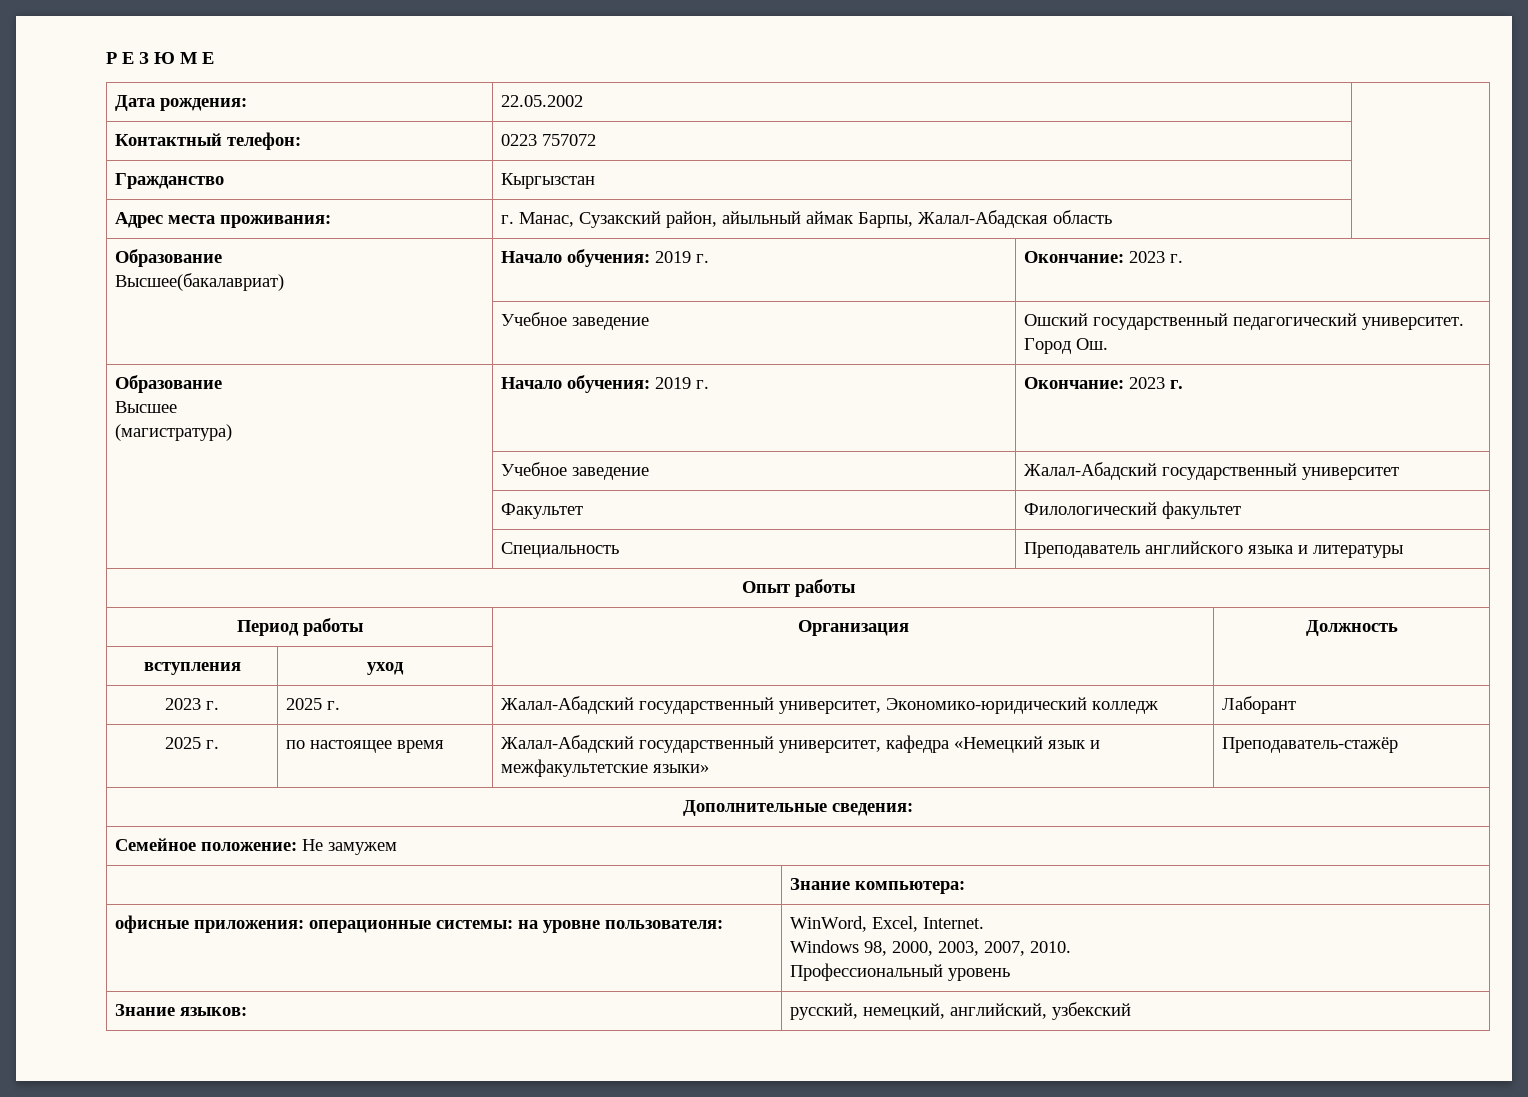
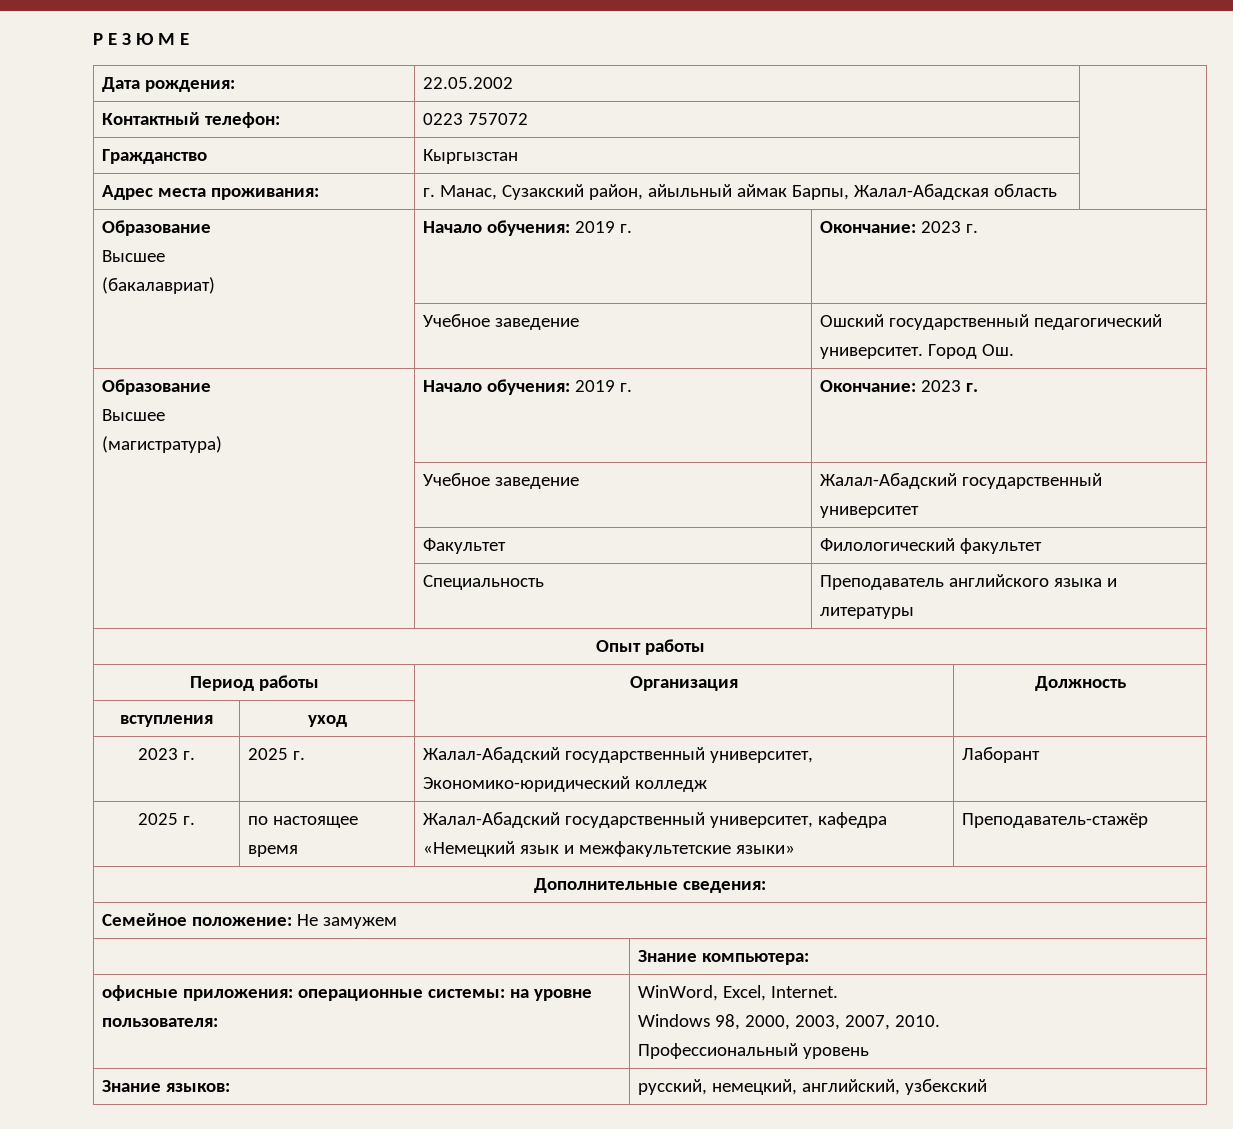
[115,273,285,291] Высшее(бакалавриат) -> [102,250,166,262] [102,277,216,294] Высшее // (бакалавриат)

